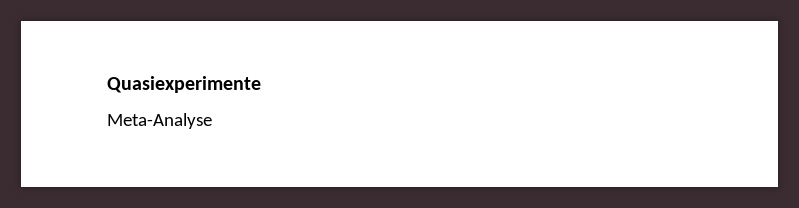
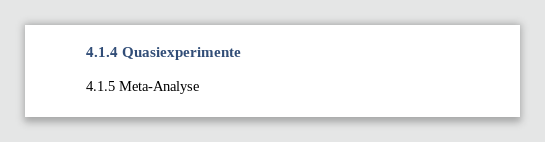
(107, 84) none -> [86,47,118,57] 4.1.4
(261, 84) none -> [86,81,115,91] 4.1.5

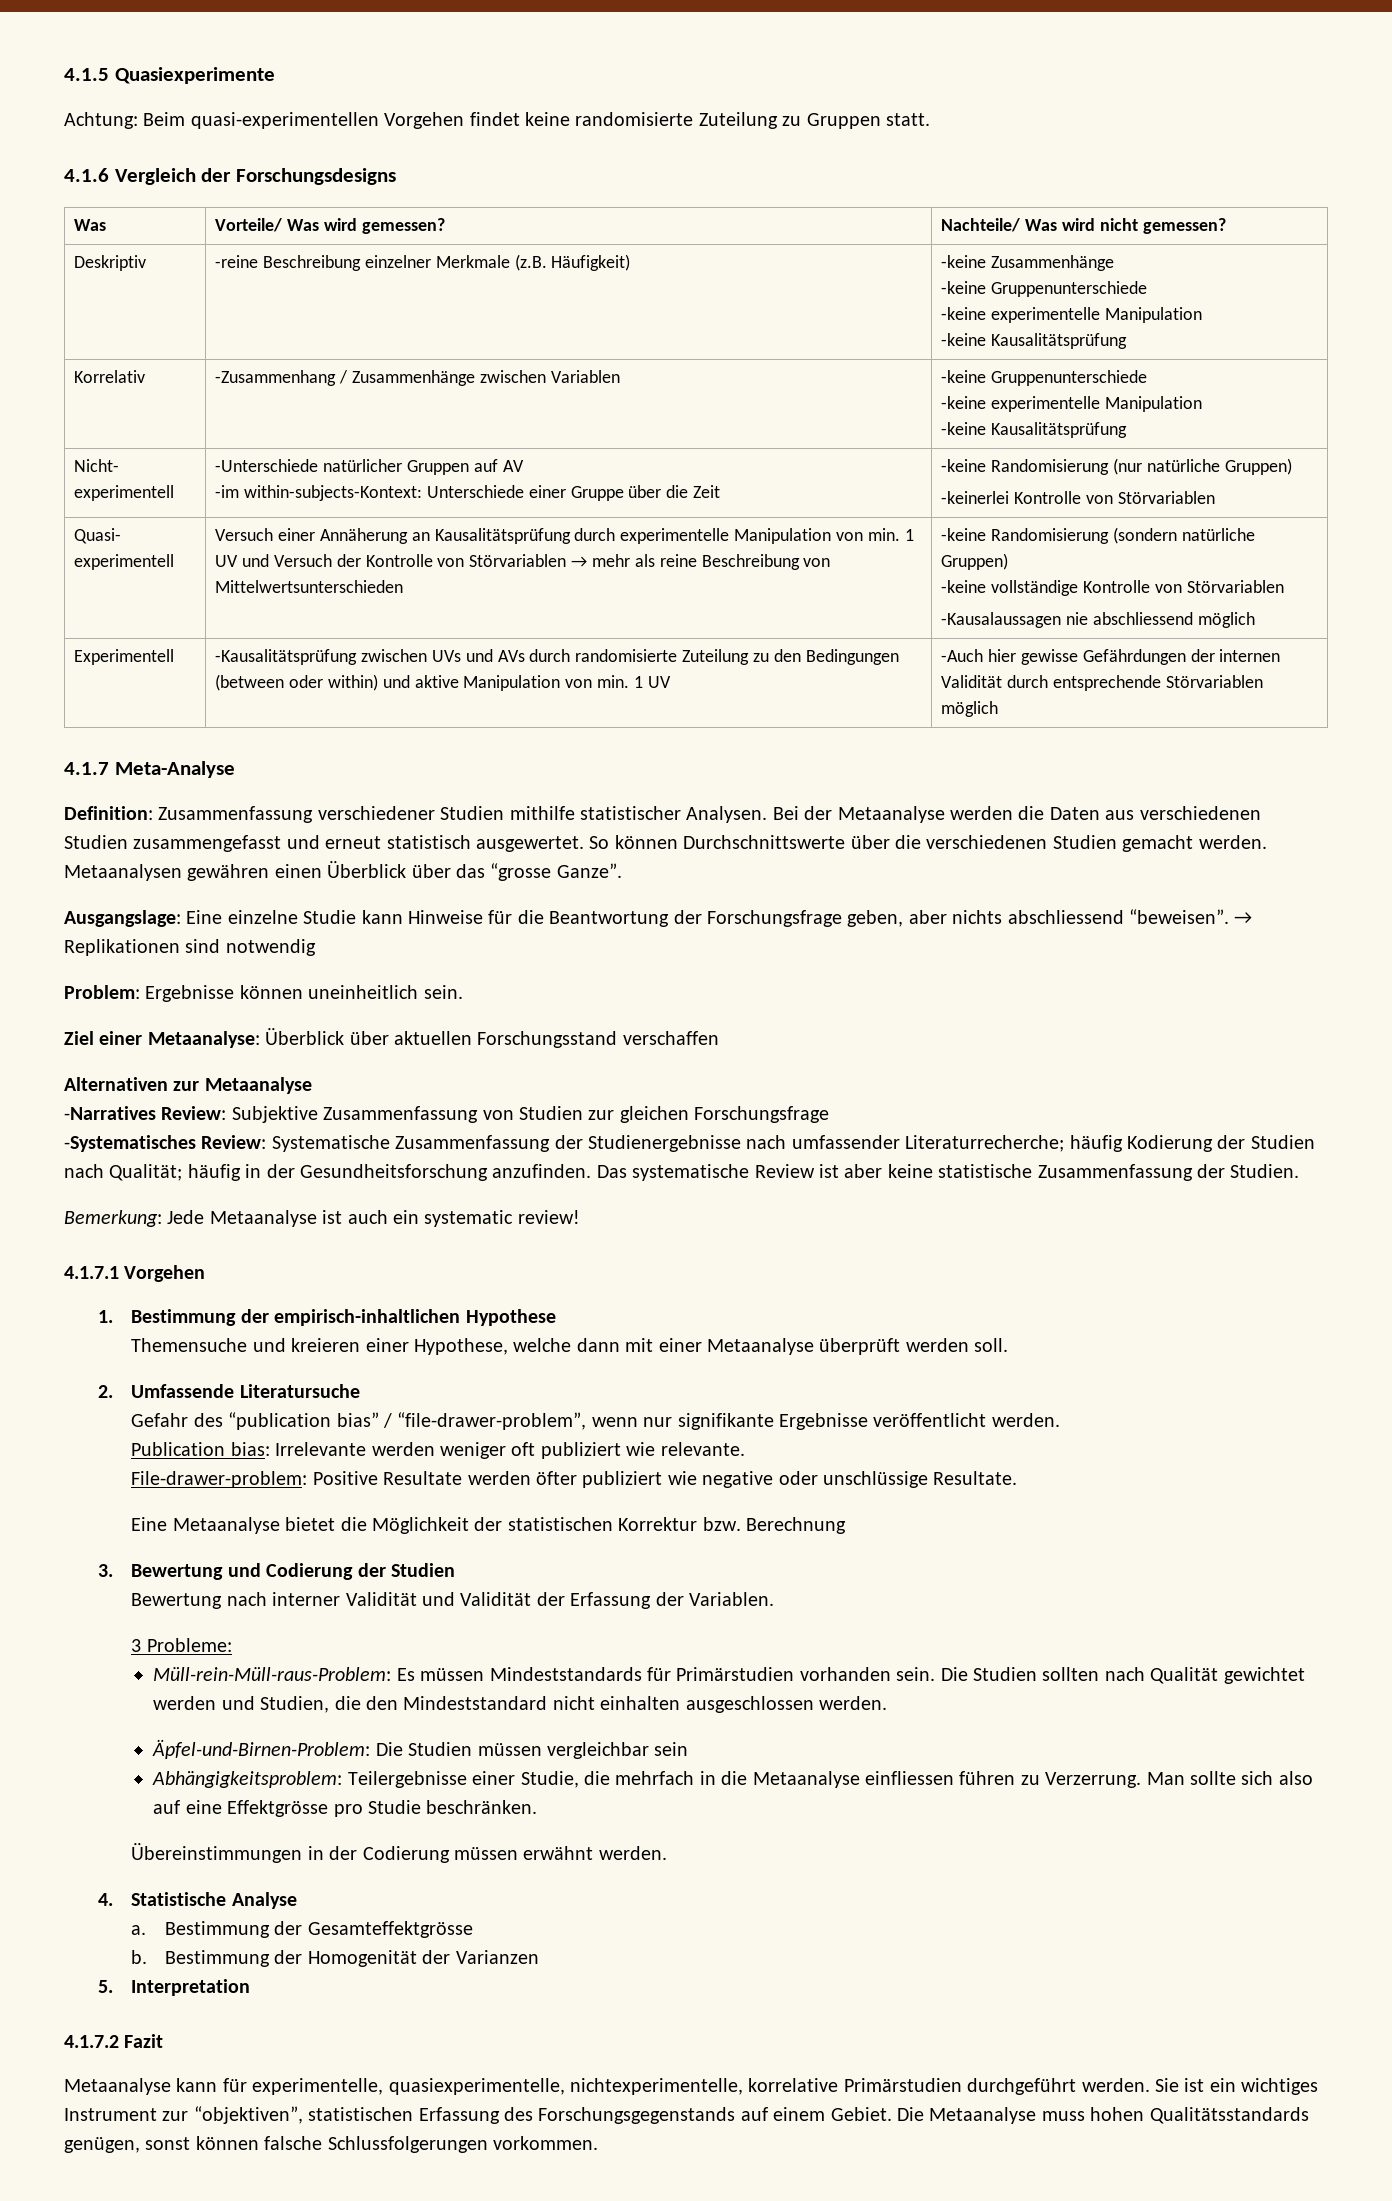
[86,47,118,57] 4.1.4 -> [64,68,109,81] 4.1.5
[86,81,199,94] 4.1.5 Meta-Analyse -> [64,112,930,129] [64,168,397,185] [74,219,107,231] [215,218,445,234] [941,218,1226,234] [74,255,147,271] [215,254,631,271] [941,255,1115,271] [941,281,1148,297] [941,307,1202,323] [941,333,1128,349] [74,370,146,383] [215,370,620,386] [941,370,1148,386] [941,396,1202,412] [941,422,1128,438] [74,459,120,472] [74,485,175,501] [215,459,524,475] [215,485,721,501] [941,458,1292,475] [941,491,1215,504] [74,528,122,544] [74,554,175,570] [215,528,914,544] [215,554,831,570] [215,580,404,593] [941,527,1255,544] [941,553,1009,570] [941,580,1284,596] [941,612,1255,628] [74,649,175,665] [215,649,899,665] [215,674,671,691] [941,649,1281,665] [941,675,1263,691] [941,701,999,717] [64,761,235,778] [64,806,1261,823] [64,835,1267,852] [64,861,622,881] [64,909,1253,927] [64,939,316,956] [64,985,463,1002] [64,1028,719,1048] [64,1077,312,1094] [64,1106,830,1123] [64,1135,1315,1152] [64,1164,1300,1181] [64,1210,580,1227] [64,1265,206,1282] [97,1309,556,1326] [131,1338,1009,1355] [97,1384,360,1398] [131,1412,1060,1430] [131,1442,745,1459] [131,1471,1018,1488] [131,1517,846,1534] [97,1563,455,1580] [131,1592,774,1609] [131,1638,232,1652] [153,1667,1305,1684] [153,1696,887,1713] [152,1739,689,1759] [152,1771,1313,1788] [153,1800,538,1817] [131,1843,667,1863] [97,1892,297,1909] [131,1921,473,1938] [131,1950,539,1967] [97,1979,251,1996] [64,2034,164,2048] [64,2078,1319,2095] [64,2106,1309,2124] [64,2136,598,2153] Achtung: Beim quasi-experimentellen Vorgehen findet keine randomisierte Zuteilung zu Gruppen statt. // 4.1.6 Vergleich der Forschungsdesigns // Was | Vorteile/ Was wird gemessen? | Nachteile/ Was wird nicht gemessen? // Deskriptiv | -reine Beschreibung einzelner Merkmale (z.B. Häufigkeit) | -keine Zusammenhänge // -keine Gruppenunterschiede // -keine experimentelle Manipulation // -keine Kausalitätsprüfung // Korrelativ | -Zusammenhang / Zusammenhänge zwischen Variablen | -keine Gruppenunterschiede // -keine experimentelle Manipulation // -keine Kausalitätsprüfung // Nicht- experimentell | -Unterschiede natürlicher Gruppen auf AV // -im within-subjects-Kontext: Unterschiede einer Gruppe über die Zeit | -keine Randomisierung (nur natürliche Gruppen) // -keinerlei Kontrolle von Störvariablen // Quasi- experimentell | Versuch einer Annäherung an Kausalitätsprüfung durch experimentelle Manipulation von min. 1 UV und Versuch der Kontrolle von Störvariablen → mehr als reine Beschreibung von Mittelwertsunterschieden | -keine Randomisierung (sondern natürliche Gruppen) // -keine vollständige Kontrolle von Störvariablen // -Kausalaussagen nie abschliessend möglich // Experimentell | -Kausalitätsprüfung zwischen UVs und AVs durch randomisierte Zuteilung zu den Bedingungen (between oder within) und aktive Manipulation von min. 1 UV | -Auch hier gewisse Gefährdungen der internen Validität durch entsprechende Störvariablen möglich // 4.1.7 Meta-Analyse // Definition: Zusammenfassung verschiedener Studien mithilfe statistischer Analysen. Bei der Metaanalyse werden die Daten aus verschiedenen Studien zusammengefasst und erneut statistisch ausgewertet. So können Durchschnittswerte über die verschiedenen Studien gemacht werden. Metaanalysen gewähren einen Überblick über das “grosse Ganze”. // Ausgangslage: Eine einzelne Studie kann Hinweise für die Beantwortung der Forschungsfrage geben, aber nichts abschliessend “beweisen”. → Replikationen sind notwendig // Problem: Ergebnisse können uneinheitlich sein. // Ziel einer Metaanalyse: Überblick über aktuellen Forschungsstand verschaffen // Alternativen zur Metaanalyse // -Narratives Review: Subjektive Zusammenfassung von Studien zur gleichen Forschungsfrage // -Systematisches Review: Systematische Zusammenfassung der Studienergebnisse nach umfassender Literaturrecherche; häufig Kodierung der Studien nach Qualität; häufig in der Gesundheitsforschung anzufinden. Das systematische Review ist aber keine statistische Zusammenfassung der Studien. // Bemerkung: Jede Metaanalyse ist auch ein systematic review! // 4.1.7.1 Vorgehen // 1. Bestimmung der empirisch-inhaltlichen Hypothese // Themensuche und kreieren einer Hypothese, welche dann mit einer Metaanalyse überprüft werden soll. // 2. Umfassende Literatursuche // Gefahr des “publication bias” / “file-drawer-problem”, wenn nur signifikante Ergebnisse veröffentlicht werden. // Publication bias: Irrelevante werden weniger oft publiziert wie relevante. // File-drawer-problem: Positive Resultate werden öfter publiziert wie negative oder unschlüssige Resultate. // Eine Metaanalyse bietet die Möglichkeit der statistischen Korrektur bzw. Berechnung // 3. Bewertung und Codierung der Studien // Bewertung nach interner Validität und Validität der Erfassung der Variablen. // 3 Probleme: // Müll-rein-Müll-raus-Problem: Es müssen Mindeststandards für Primärstudien vorhanden sein. Die Studien sollten nach Qualität gewichtet werden und Studien, die den Mindeststandard nicht einhalten ausgeschlossen werden. // Äpfel-und-Birnen-Problem: Die Studien müssen vergleichbar sein // Abhängigkeitsproblem: Teilergebnisse einer Studie, die mehrfach in die Metaanalyse einfliessen führen zu Verzerrung. Man sollte sich also auf eine Effektgrösse pro Studie beschränken. // Übereinstimmungen in der Codierung müssen erwähnt werden. // 4. Statistische Analyse // a. Bestimmung der Gesamteffektgrösse // b. Bestimmung der Homogenität der Varianzen // 5. Interpretation // 4.1.7.2 Fazit // Metaanalyse kann für experimentelle, quasiexperimentelle, nichtexperimentelle, korrelative Primärstudien durchgeführt werden. Sie ist ein wichtiges Instrument zur “objektiven”, statistischen Erfassung des Forschungsgegenstands auf einem Gebiet. Die Metaanalyse muss hohen Qualitätsstandards genügen, sonst können falsche Schlussfolgerungen vorkommen.

